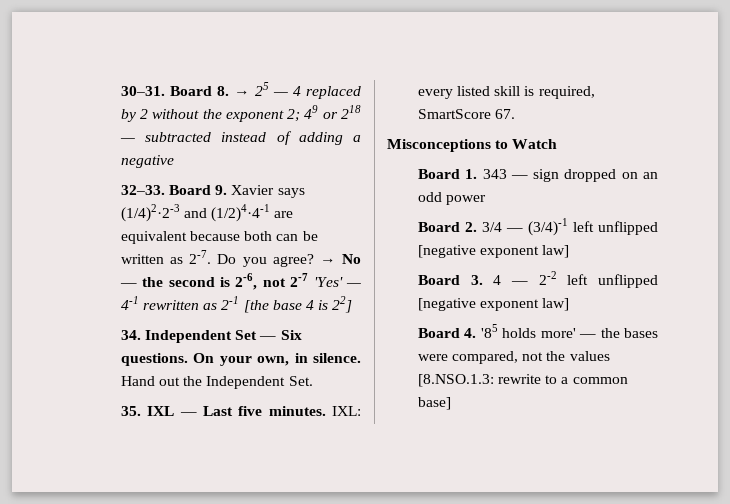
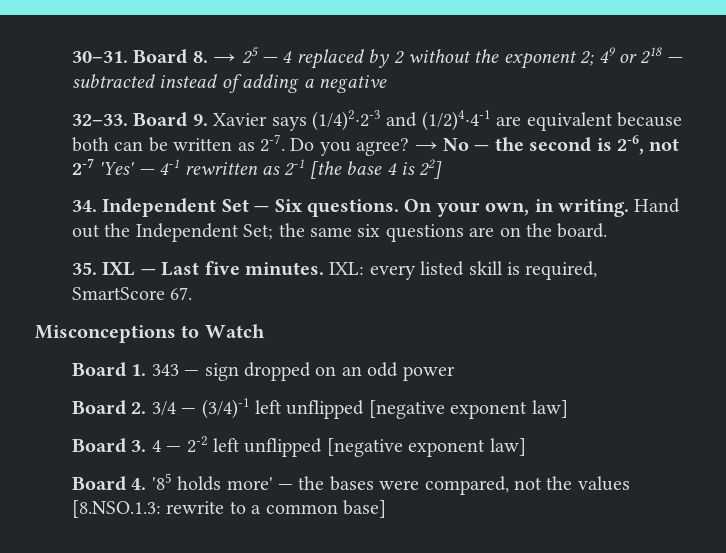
[313,353,361,363] silence. -> [557,199,629,217] writing.
[288,376,313,386] Set. -> [243,223,608,242] Set; the same six questions are on the board.

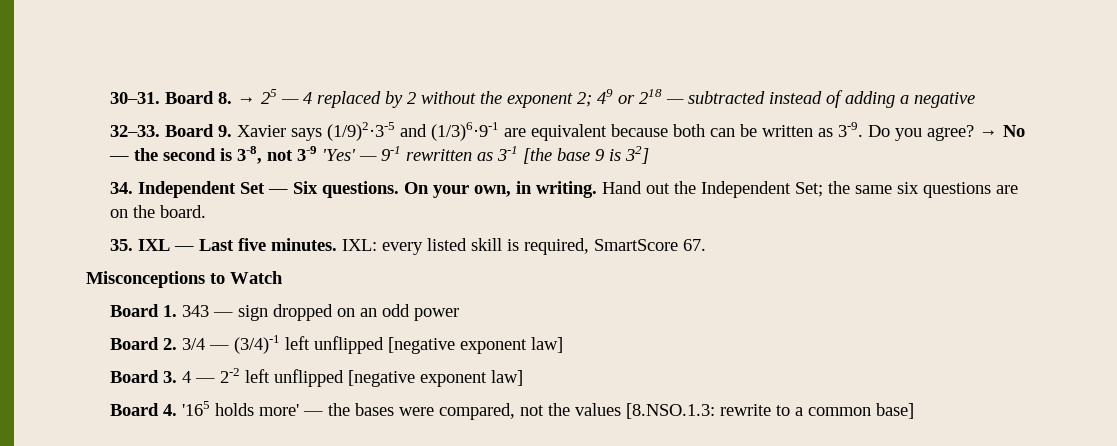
[311,110,491,131] (1/4)2·2-3 and (1/2)4·4-1 -> [326,122,499,141] (1/9)2·3-5 and (1/3)6·9-1
[259,134,285,152] 2-7. -> [837,122,863,137] 3-9.
[616,135,680,155] [71,158,94,175] 2-6, not 2-7 -> [236,146,317,164] 3-8, not 3-9
[159,159,180,175] 4-1 -> [380,146,401,161] 9-1
[284,159,305,176] 2-1 -> [496,146,518,161] 3-1
[386,159,443,179] 4 is 22] -> [594,146,649,164] 9 is 32]
[151,473,172,490] '85 -> [181,401,210,416] '165

